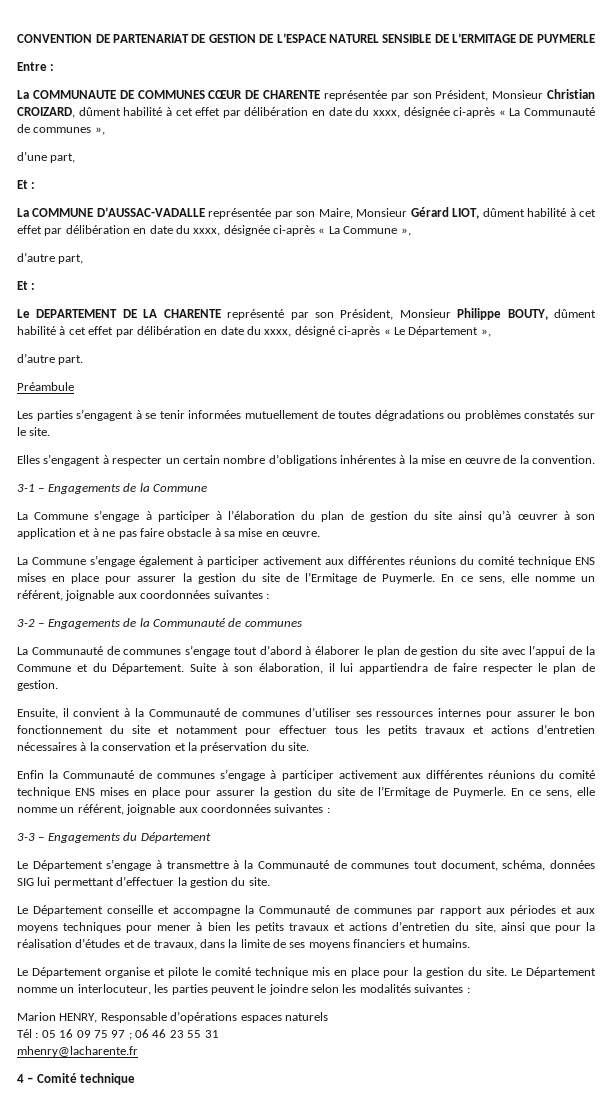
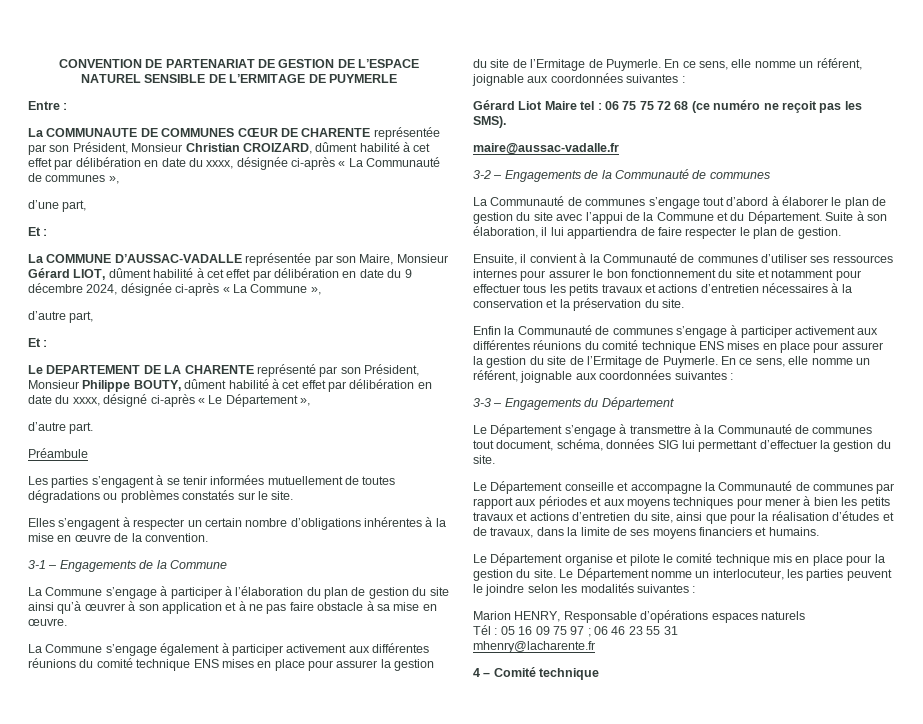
[193,228,221,236] xxxx, -> [404,269,412,278] [28,283,118,295] 9 décembre 2024,
(269, 596) none -> [473,100,862,113] [473,116,506,128] [473,143,619,155] // Gérard Liot Maire tel : 06 75 75 72 68 (ce numéro ne reçoit pas les SMS). // maire@aussac-vadalle.fr

